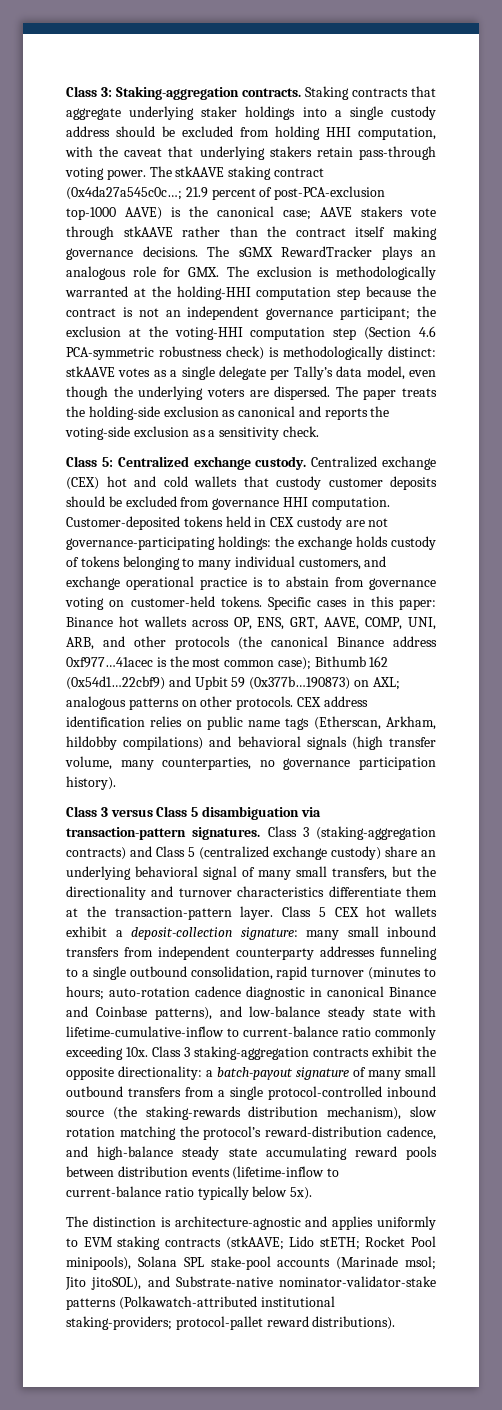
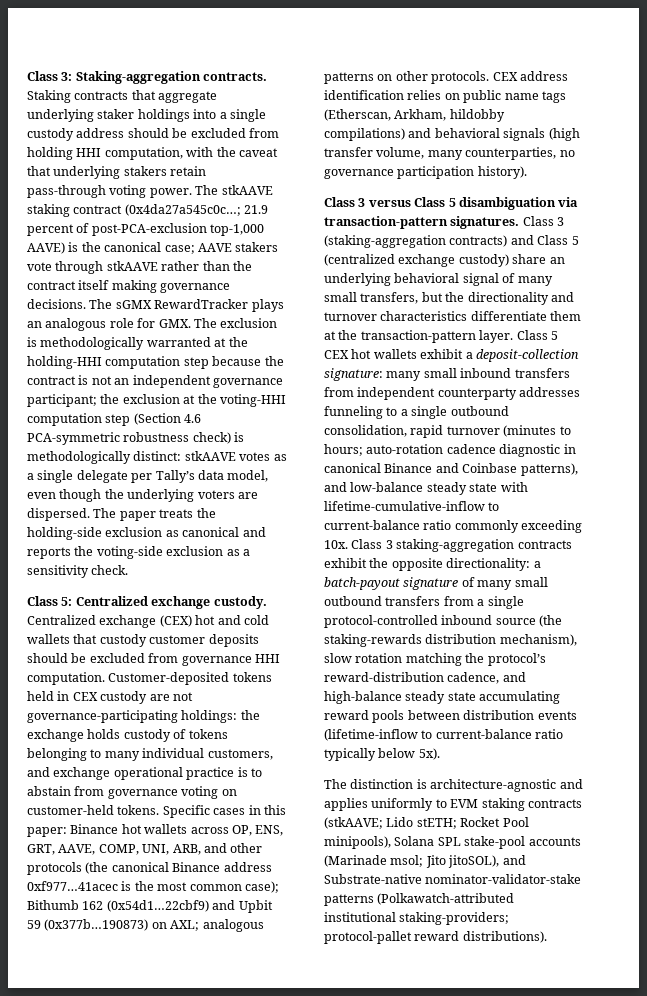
[66,207,116,220] top-1000 -> [210,224,265,236] top-1,000

